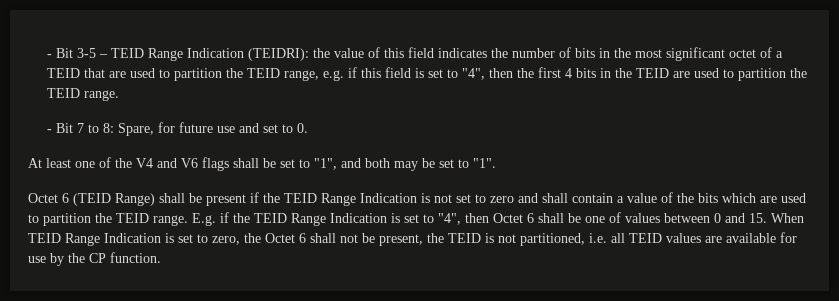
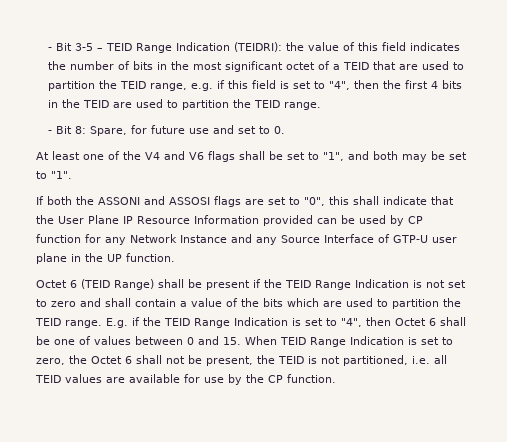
[77,123,100,133] 7 to -> (73, 130) none
(496, 163) none -> [36,196,454,207] [36,215,423,226] [36,234,457,245] [36,253,175,264] // If both the ASSONI and ASSOSI flags are set to "0", this shall indicate that the User Plane IP Resource Information provided can be used by CP function for any Network Instance and any Source Interface of GTP-U user plane in the UP function.

